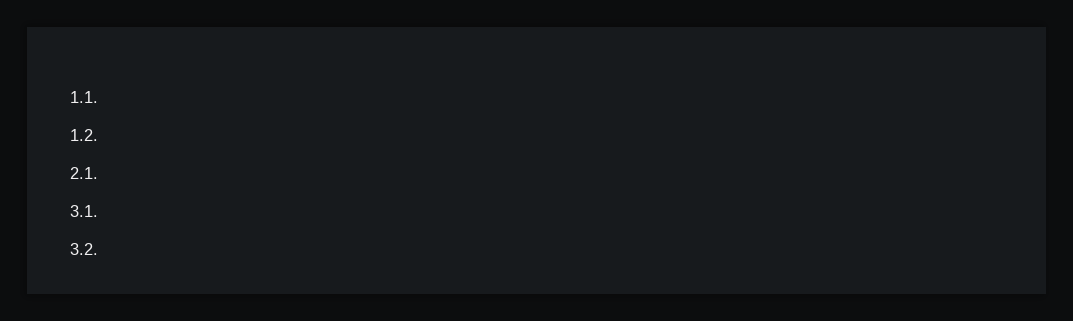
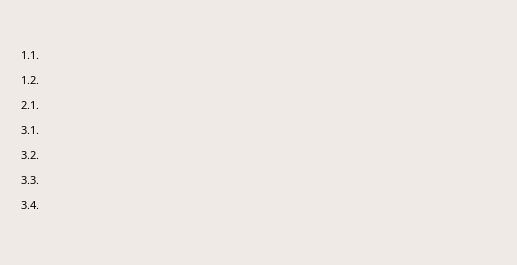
(98, 249) none -> [21,176,39,184] [21,201,39,209] // 3.3. // 3.4.

